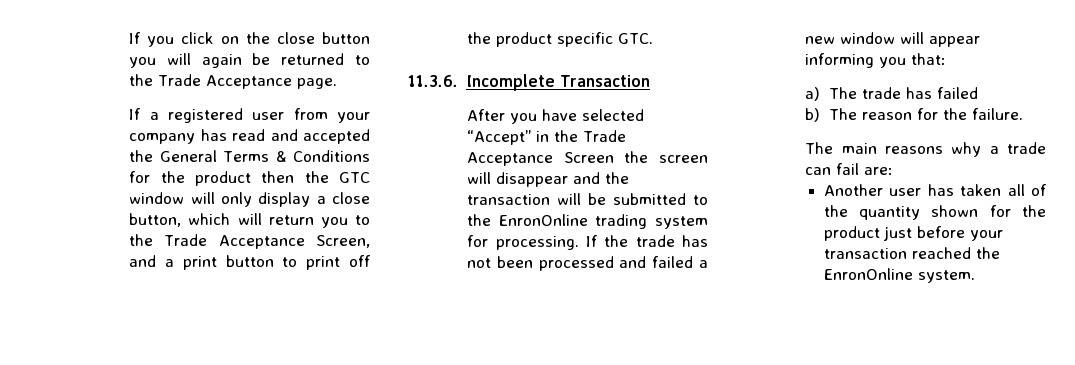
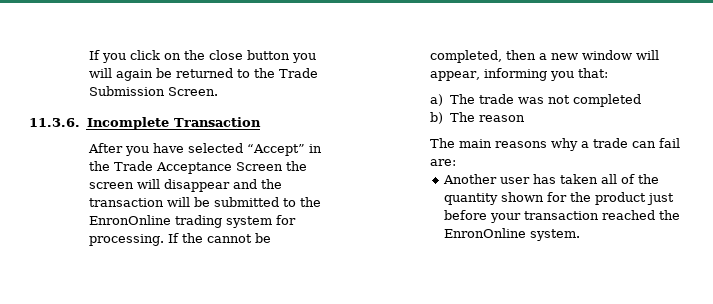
[206,75,338,89] [129,108,370,123] [129,129,370,144] [129,150,370,162] [129,171,370,186] [129,192,370,207] [129,213,371,228] [129,234,370,249] [129,255,371,270] [467,32,654,47] Acceptance page. // If a registered user from your company has read and accepted the General Terms & Conditions for the product then the GTC window will only display a close button, which will return you to the Trade Acceptance Screen, and a print button to print off the product specific GTC. -> [89,86,219,96] Submission Screen.
[635,235,708,247] [467,256,694,271] trade has not been processed and failed -> [207,233,272,243] [430,50,537,63] cannot be completed, then
[929,36,981,47] appear -> [430,71,481,81] appear,
[905,87,978,99] has failed -> [518,94,642,107] was not completed
[916,108,1023,120] for the failure. -> (526, 118) none

